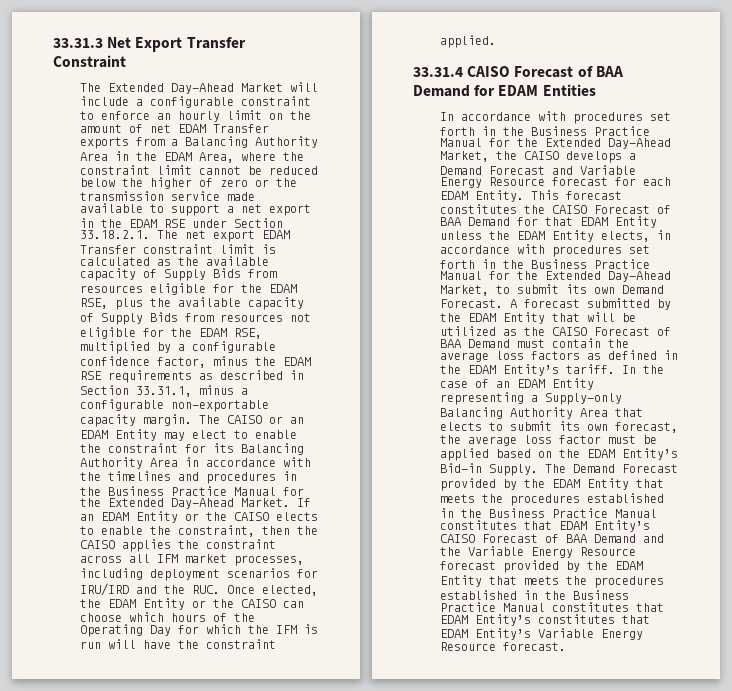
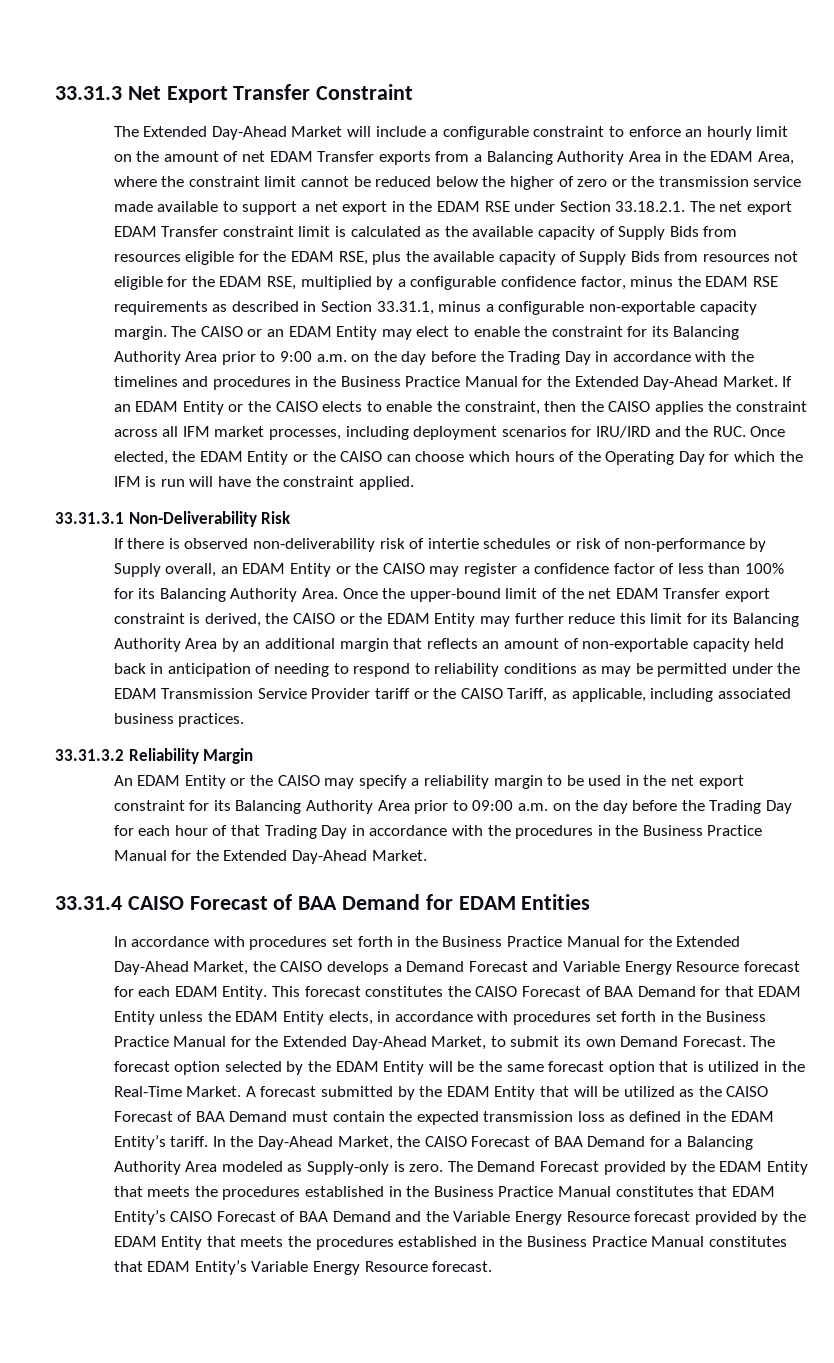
(178, 462) none -> [221,351,591,365] prior to 9:00 a.m. on the day before the Trading Day
(496, 41) none -> [55,511,292,527] [113,538,767,552] [113,563,785,577] [113,588,770,602] [113,613,800,627] [113,638,785,652] [113,663,801,677] [113,688,791,702] [113,713,245,727] [55,748,254,764] [113,775,744,789] [113,800,793,814] [113,825,763,839] [113,850,427,864] // 33.31.3.1 Non-Deliverability Risk // If there is observed non-deliverability risk of intertie schedules or risk of non-performance by Supply overall, an EDAM Entity or the CAISO may register a confidence factor of less than 100% for its Balancing Authority Area. Once the upper-bound limit of the net EDAM Transfer export constraint is derived, the CAISO or the EDAM Entity may further reduce this limit for its Balancing Authority Area by an additional margin that reflects an amount of non-exportable capacity held back in anticipation of needing to respond to reliability conditions as may be permitted under the EDAM Transmission Service Provider tariff or the CAISO Tariff, as applicable, including associated business practices. // 33.31.3.2 Reliability Margin // An EDAM Entity or the CAISO may specify a reliability margin to be used in the net export constraint for its Balancing Authority Area prior to 09:00 a.m. on the day before the Trading Day for each hour of that Trading Day in accordance with the procedures in the Business Practice Manual for the Extended Day-Ahead Market.
(503, 303) none -> [750,1036,776,1047] [113,1061,805,1075] [113,1086,242,1097] The forecast option selected by the EDAM Entity will be the same forecast option that is utilized in the Real-Time Market.
[439,351,580,362] average loss factors -> [416,1111,605,1125] expected transmission loss
[439,378,594,390] [439,392,622,405] [439,407,643,419] [439,421,678,433] [439,435,657,446] [439,448,678,461] [439,463,538,476] case of an EDAM Entity representing a Supply-only Balancing Authority Area that elects to submit its own forecast, the average loss factor must be applied based on the EDAM Entity’s Bid-in Supply. -> [257,1136,753,1150] [113,1161,444,1175] Day-Ahead Market, the CAISO Forecast of BAA Demand for a Balancing Authority Area modeled as Supply-only is zero.
[537,614,650,624] [439,628,531,640] constitutes that EDAM Entity’s -> (247, 1267) none

